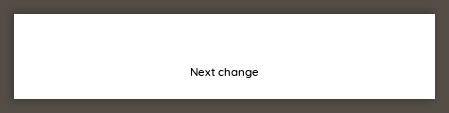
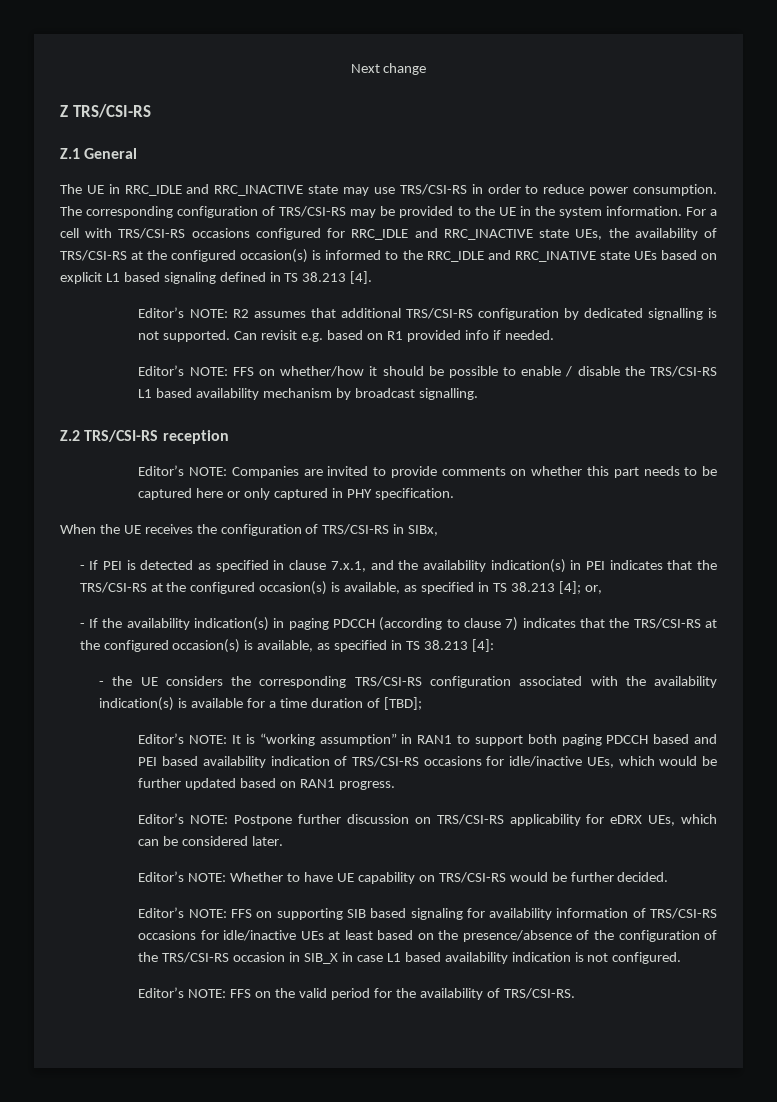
(260, 73) none -> [60,104,151,118] [60,148,138,159] [60,184,717,196] [60,206,717,218] [60,228,718,240] [60,249,718,263] [60,271,373,284] [138,307,717,320] [138,330,554,342] [138,365,717,378] [138,388,478,400] [60,430,229,444] [138,465,717,478] [138,488,454,500] [60,524,439,536] [79,559,717,573] [79,581,602,595] [79,617,718,631] [79,639,494,653] [99,676,717,688] [99,697,422,711] [138,733,718,746] [138,756,717,768] [138,778,396,790] [138,813,717,826] [138,836,284,846] [138,871,669,884] [138,907,717,920] [138,930,717,942] [138,952,682,964] [138,987,575,1000] // Z TRS/CSI-RS // Z.1 General // The UE in RRC_IDLE and RRC_INACTIVE state may use TRS/CSI-RS in order to reduce power consumption. The corresponding configuration of TRS/CSI-RS may be provided to the UE in the system information. For a cell with TRS/CSI-RS occasions configured for RRC_IDLE and RRC_INACTIVE state UEs, the availability of TRS/CSI-RS at the configured occasion(s) is informed to the RRC_IDLE and RRC_INATIVE state UEs based on explicit L1 based signaling defined in TS 38.213 [4]. // Editor’s NOTE: R2 assumes that additional TRS/CSI-RS configuration by dedicated signalling is not supported. Can revisit e.g. based on R1 provided info if needed. // Editor’s NOTE: FFS on whether/how it should be possible to enable / disable the TRS/CSI-RS L1 based availability mechanism by broadcast signalling. // Z.2 TRS/CSI-RS reception // Editor’s NOTE: Companies are invited to provide comments on whether this part needs to be captured here or only captured in PHY specification. // When the UE receives the configuration of TRS/CSI-RS in SIBx, // - If PEI is detected as specified in clause 7.x.1, and the availability indication(s) in PEI indicates that the TRS/CSI-RS at the configured occasion(s) is available, as specified in TS 38.213 [4]; or, // - If the availability indication(s) in paging PDCCH (according to clause 7) indicates that the TRS/CSI-RS at the configured occasion(s) is available, as specified in TS 38.213 [4]: // - the UE considers the corresponding TRS/CSI-RS configuration associated with the availability indication(s) is available for a time duration of [TBD]; // Editor’s NOTE: It is “working assumption” in RAN1 to support both paging PDCCH based and PEI based availability indication of TRS/CSI-RS occasions for idle/inactive UEs, which would be further updated based on RAN1 progress. // Editor’s NOTE: Postpone further discussion on TRS/CSI-RS applicability for eDRX UEs, which can be considered later. // Editor’s NOTE: Whether to have UE capability on TRS/CSI-RS would be further decided. // Editor’s NOTE: FFS on supporting SIB based signaling for availability information of TRS/CSI-RS occasions for idle/inactive UEs at least based on the presence/absence of the configuration of the TRS/CSI-RS occasion in SIB_X in case L1 based availability indication is not configured. // Editor’s NOTE: FFS on the valid period for the availability of TRS/CSI-RS.

